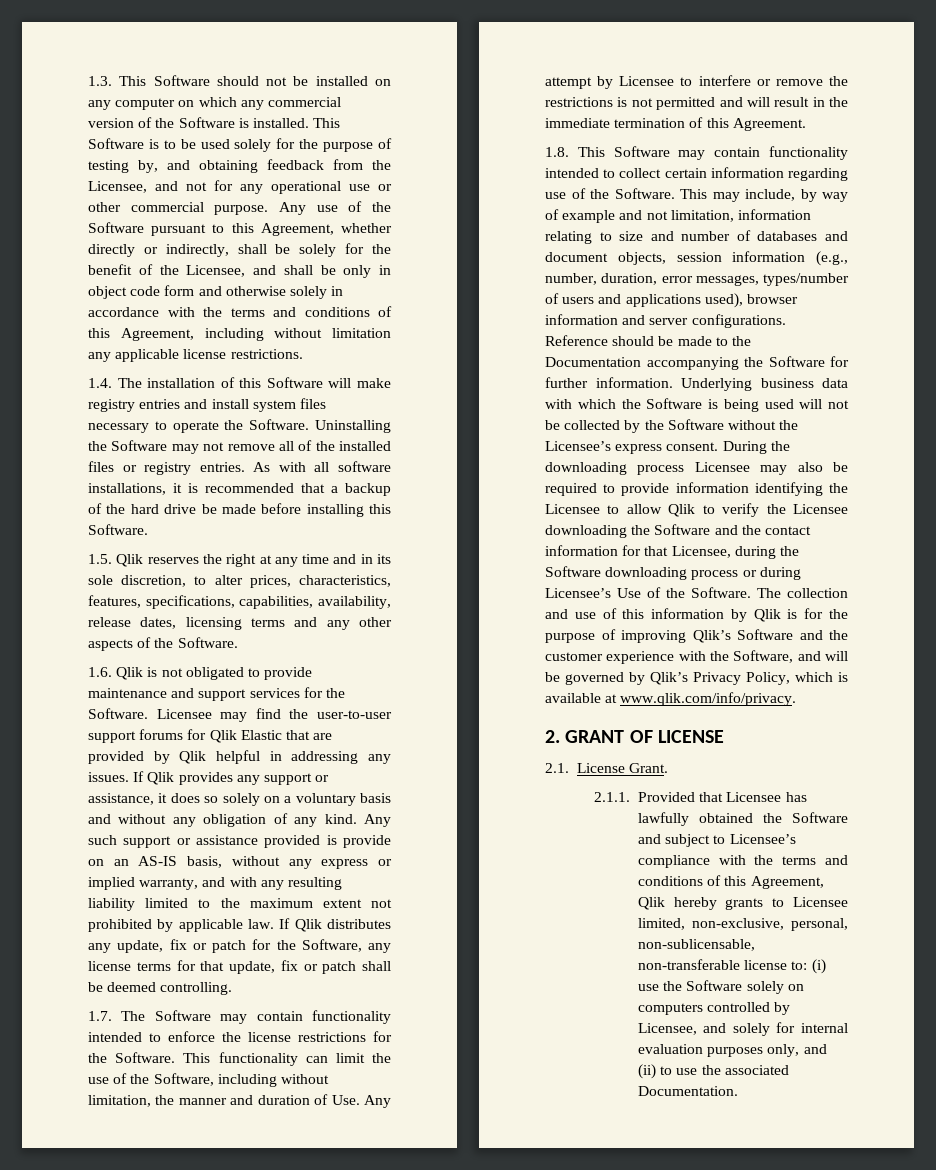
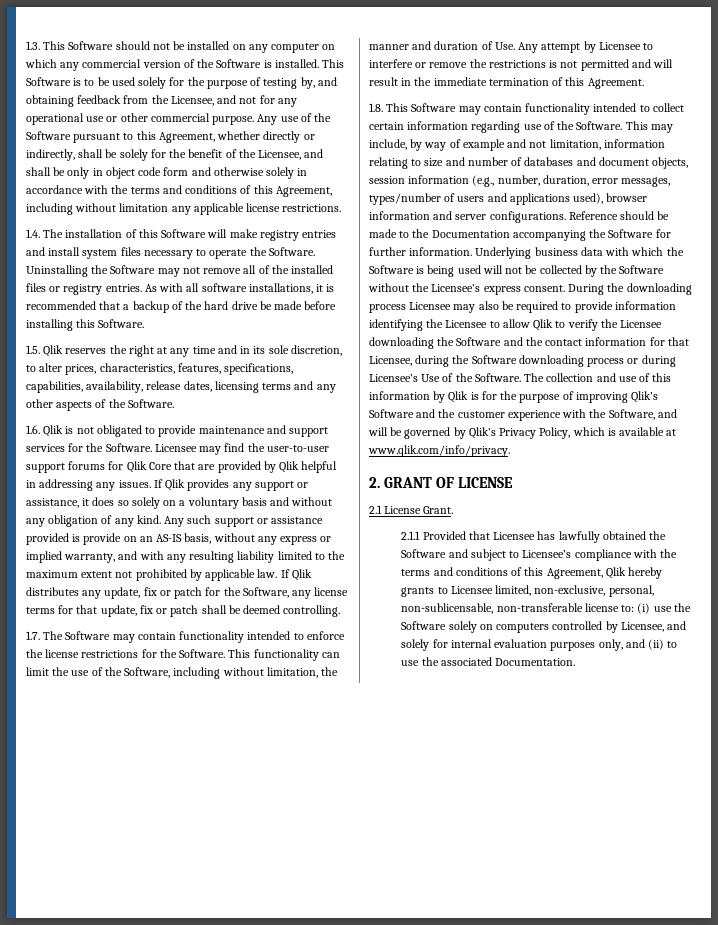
[240,730,282,740] Elastic -> [148,462,172,470] Core
[545,763,569,773] 2.1. -> [369,505,382,514] 2.1
[594,792,631,802] 2.1.1. -> [401,531,421,540] 2.1.1

